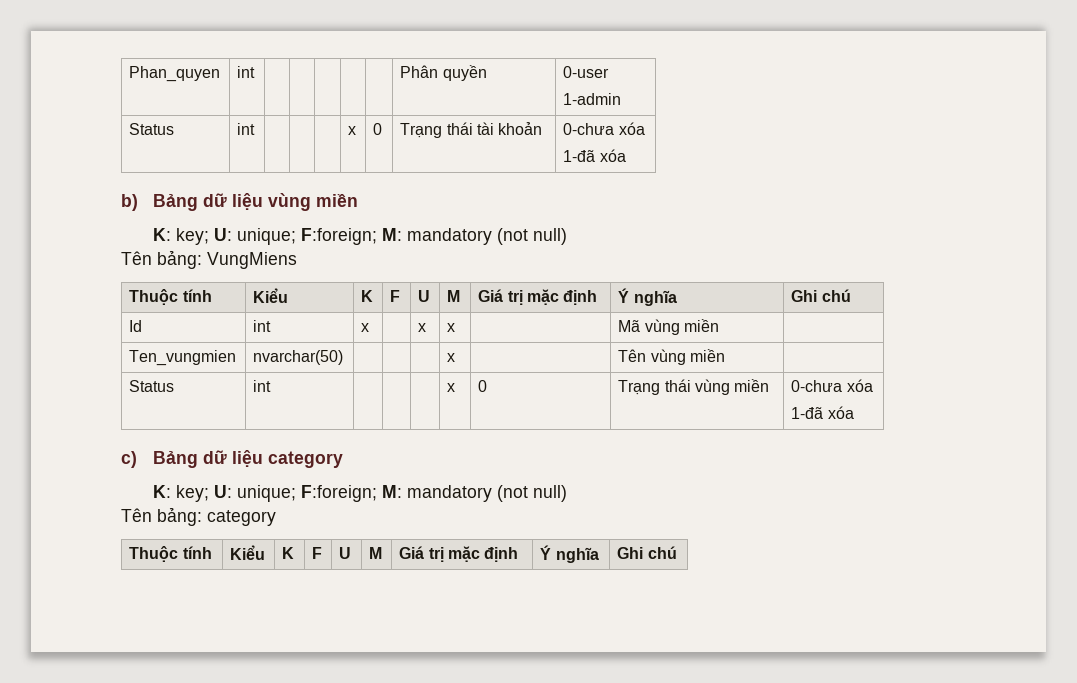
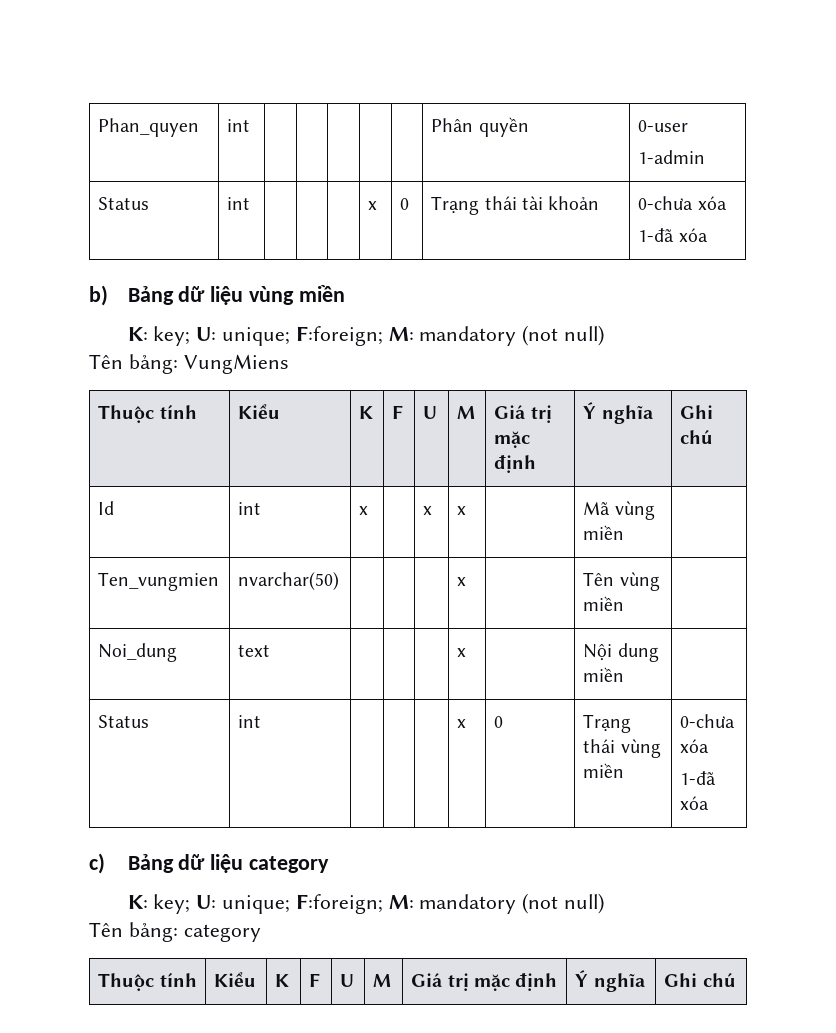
(725, 355) none -> [98,643,178,662] [238,644,271,657] [457,648,467,657] [583,643,659,662] [583,667,625,682] // Noi_dung | text | | | | x | | Nội dung miền |

